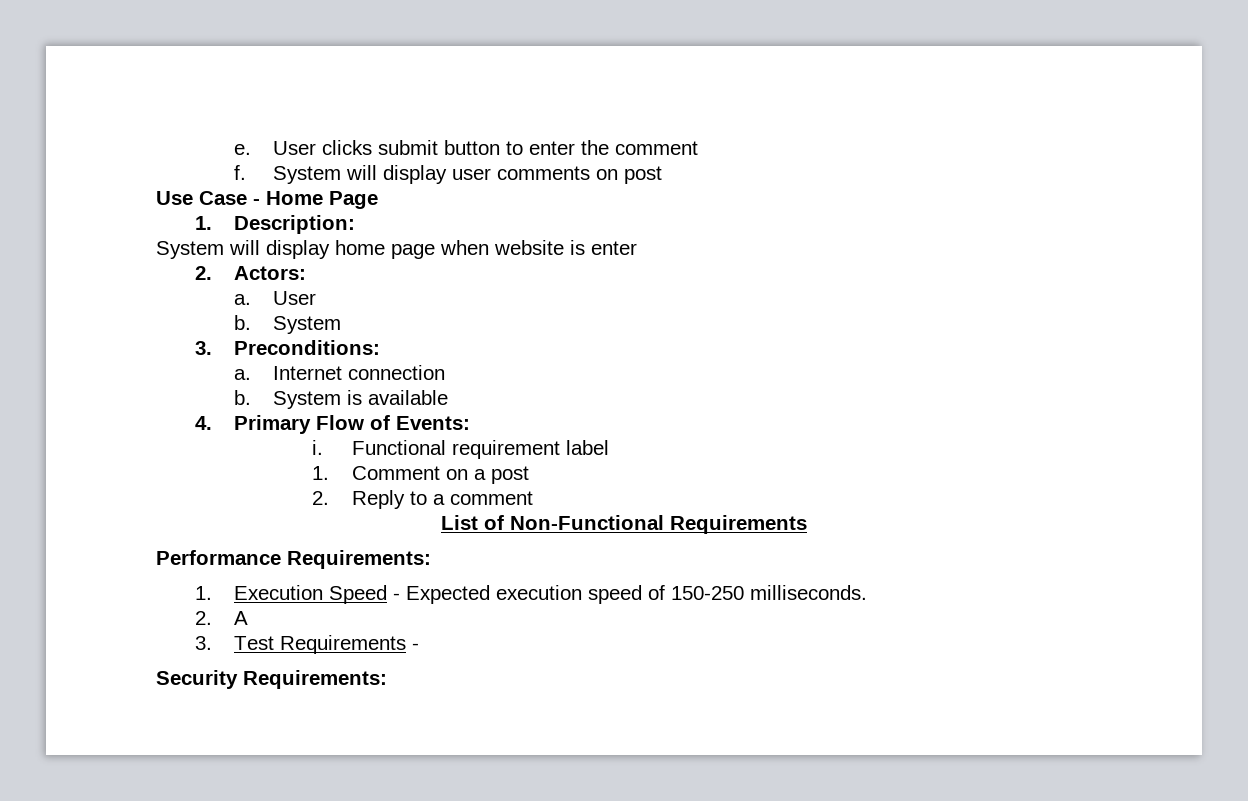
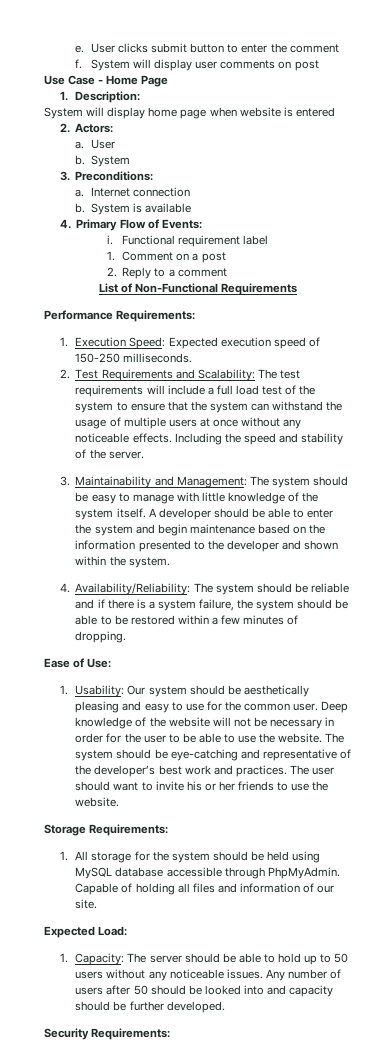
[591,241,637,255] enter -> [295,107,335,117] entered
[329,585,401,604] Speed - -> [129,337,166,349] Speed:
[234,611,249,625] [195,635,420,654] A // 3. Test Requirements - -> [75,369,300,381] [75,385,316,397] [75,401,343,413] [75,417,302,429] [75,433,344,445] [75,449,144,459] [59,476,348,488] [75,492,319,504] [75,508,334,520] [75,524,326,536] [75,540,339,552] [75,556,170,568] [59,583,349,595] [75,599,349,611] [75,615,299,625] [75,631,127,643] [44,658,112,668] [59,685,309,697] [75,701,349,713] [75,717,335,729] [75,733,345,743] [75,749,351,761] [75,765,335,777] [75,781,329,791] [75,797,120,807] [44,824,169,836] [59,851,321,863] [75,867,340,879] [75,883,335,895] [75,899,98,909] [44,926,128,938] [59,953,349,965] [75,969,342,981] [75,985,334,997] [75,1001,225,1013] Test Requirements and Scalability: The test requirements will include a full load test of the system to ensure that the system can withstand the usage of multiple users at once without any noticeable effects. Including the speed and stability of the server. // 3. Maintainability and Management: The system should be easy to manage with little knowledge of the system itself. A developer should be able to enter the system and begin maintenance based on the information presented to the developer and shown within the system. // 4. Availability/Reliability: The system should be reliable and if there is a system failure, the system should be able to be restored within a few minutes of dropping. // Ease of Use: // 1. Usability: Our system should be aesthetically pleasing and easy to use for the common user. Deep knowledge of the website will not be necessary in order for the user to be able to use the website. The system should be eye-catching and representative of the developer’s best work and practices. The user should want to invite his or her friends to use the website. // Storage Requirements: // 1. All storage for the system should be held using MySQL database accessible through PhpMyAdmin. Capable of holding all files and information of our site. // Expected Load: // 1. Capacity: The server should be able to hold up to 50 users without any noticeable issues. Any number of users after 50 should be looked into and capacity should be further developed.

